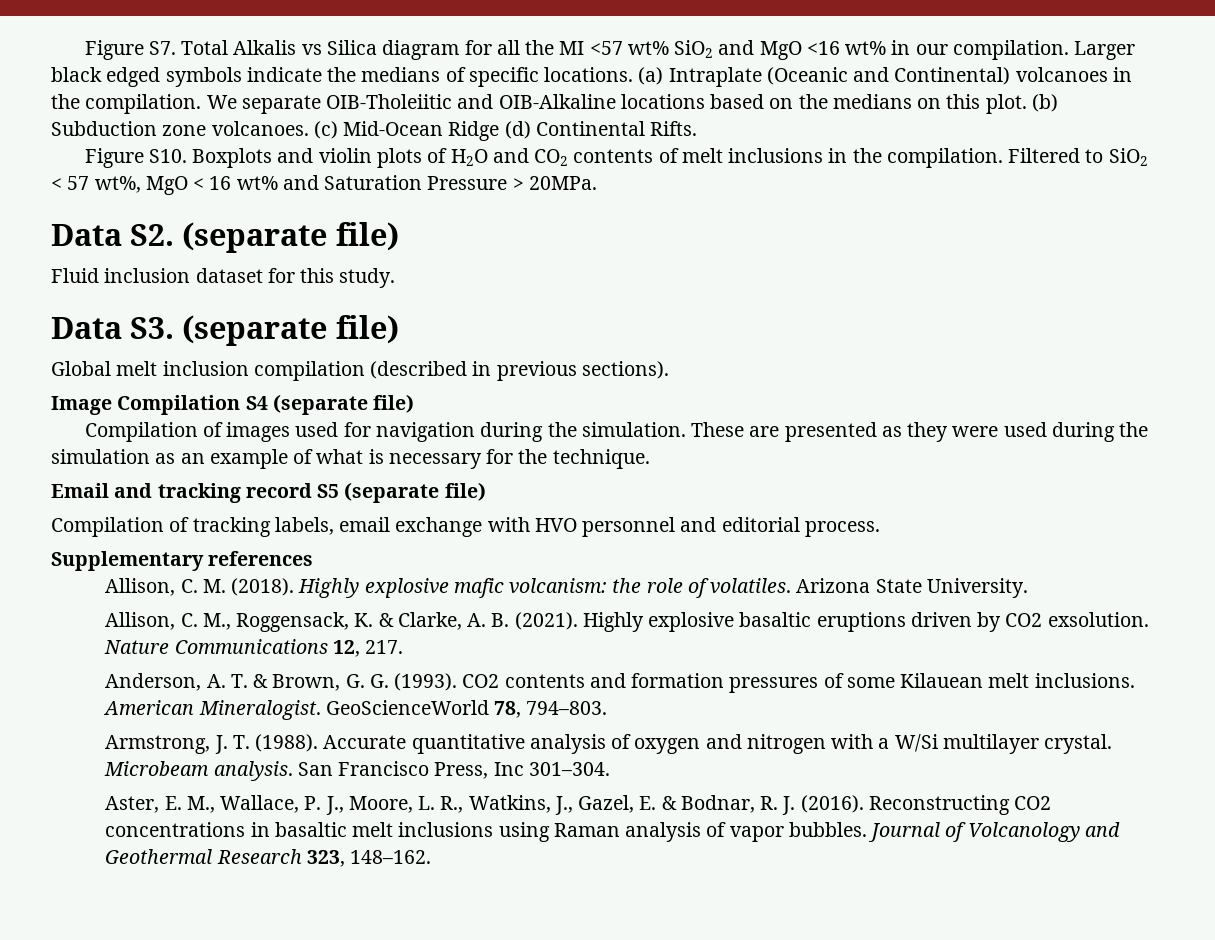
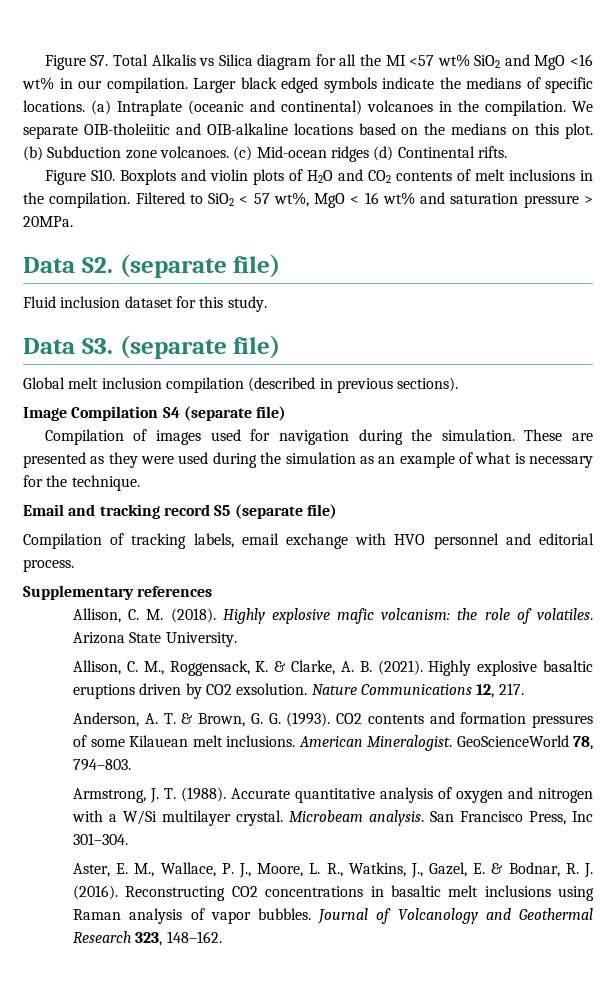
[766,67,1011,85] (Oceanic and Continental) -> [188,100,362,115] (oceanic and continental)
[326,94,616,109] OIB-Tholeiitic and OIB-Alkaline -> [83,123,288,135] OIB-tholeiitic and OIB-alkaline
[343,121,500,141] Mid-Ocean Ridge -> [256,146,369,162] Mid-ocean ridges
[650,121,698,136] Rifts. -> [477,146,507,158] rifts.
[324,175,508,190] Saturation Pressure -> [450,193,579,208] saturation pressure

